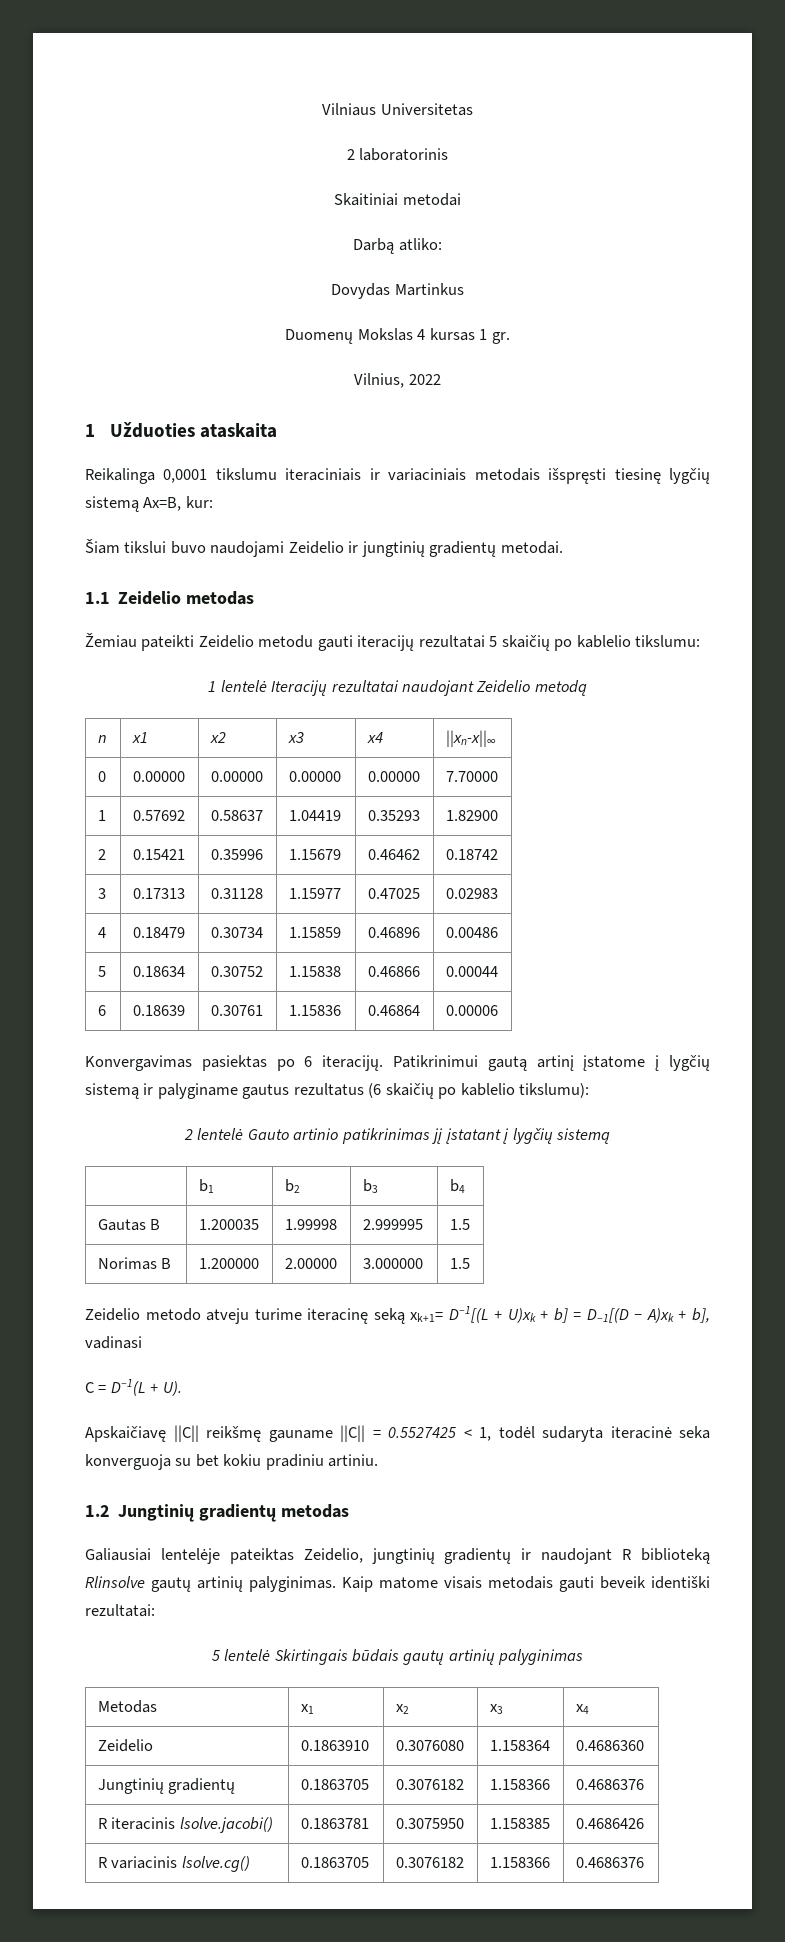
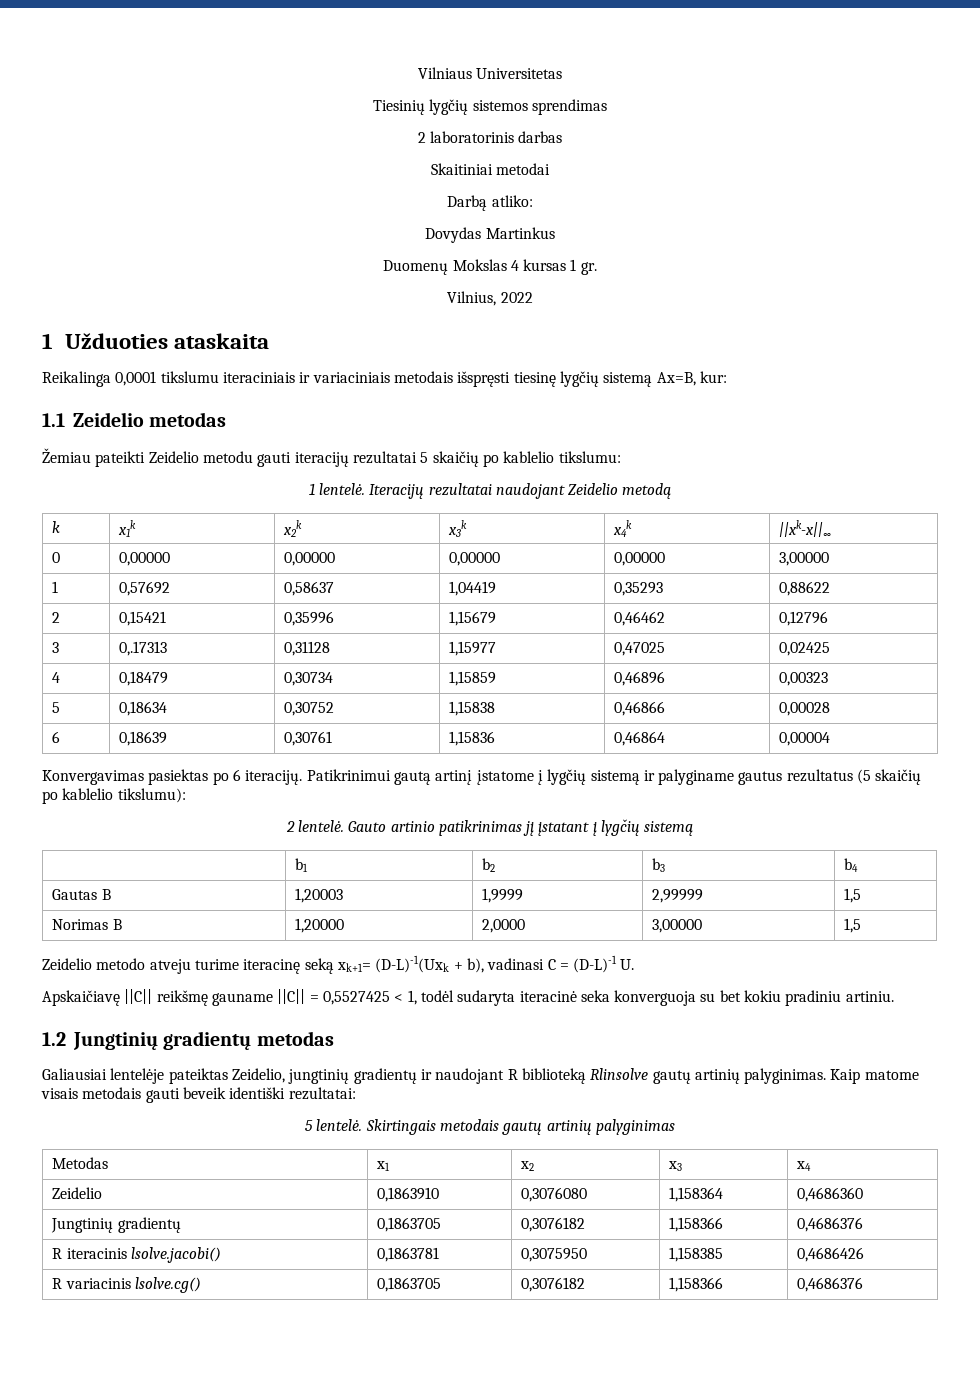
(473, 109) none -> [373,99,607,115] // Tiesinių lygčių sistemos sprendimas
(449, 154) none -> [518,131,563,143] darbas
[85,539,563,557] // Šiam tikslui buvo naudojami Zeidelio ir jungtinių gradientų metodai. -> (727, 377) none
[220,680,267,692] lentelė -> [318,483,365,495] lentelė.
[97,735,107,743] [131,732,148,743] [209,732,226,743] [287,732,304,743] [366,732,383,743] [445,730,496,747] [97,771,106,782] [132,771,185,782] [210,771,263,782] [288,771,341,782] [367,771,420,782] [445,771,498,782] [97,810,106,821] [132,810,185,821] [210,810,263,821] [288,810,341,821] [367,810,420,821] [445,810,498,821] [97,849,106,860] [132,849,185,860] [210,849,263,860] [288,849,341,860] [367,849,420,860] [445,849,498,860] [97,888,106,899] [132,888,185,899] [210,888,263,899] [288,888,341,899] [367,888,420,899] [445,888,498,899] [97,927,106,938] [132,927,185,938] [210,927,263,938] [288,927,341,938] [367,927,420,938] [445,927,498,938] [97,966,106,977] [132,966,185,977] [210,966,263,977] [288,966,341,977] [367,966,420,977] [445,966,498,977] [97,1005,106,1016] [132,1005,185,1016] [210,1005,263,1016] [288,1005,341,1016] [367,1005,420,1016] [445,1005,498,1016] n | x1 | x2 | x3 | x4 | ||xn-x||∞ // 0 | 0.00000 | 0.00000 | 0.00000 | 0.00000 | 7.70000 // 1 | 0.57692 | 0.58637 | 1.04419 | 0.35293 | 1.82900 // 2 | 0.15421 | 0.35996 | 1.15679 | 0.46462 | 0.18742 // 3 | 0.17313 | 0.31128 | 1.15977 | 0.47025 | 0.02983 // 4 | 0.18479 | 0.30734 | 1.15859 | 0.46896 | 0.00486 // 5 | 0.18634 | 0.30752 | 1.15838 | 0.46866 | 0.00044 // 6 | 0.18639 | 0.30761 | 1.15836 | 0.46864 | 0.00006 -> [52,521,61,533] [118,520,137,537] [283,520,303,537] [448,520,468,537] [613,520,633,537] [779,520,832,537] [52,552,61,563] [119,552,171,566] [284,552,336,566] [449,552,501,566] [614,552,666,566] [779,552,830,566] [52,581,59,593] [119,581,171,596] [284,581,335,596] [449,581,497,596] [614,582,664,596] [779,581,831,596] [52,612,61,623] [119,611,167,626] [284,611,335,626] [449,611,497,626] [614,611,666,626] [779,611,829,626] [52,642,60,653] [119,641,168,656] [284,641,331,656] [449,641,497,656] [614,642,666,656] [779,642,831,656] [52,672,61,683] [119,671,169,686] [284,672,334,686] [449,671,497,686] [614,671,666,686] [779,672,829,686] [52,702,61,713] [119,701,168,716] [284,702,335,716] [449,701,496,716] [614,701,666,716] [779,702,831,716] [52,731,61,743] [119,731,168,746] [284,731,333,746] [449,731,496,746] [614,731,666,746] [779,732,831,746] k | x1k | x2k | x3k | x4k | ||xk-x||∞ // 0 | 0,00000 | 0,00000 | 0,00000 | 0,00000 | 3,00000 // 1 | 0,57692 | 0,58637 | 1,04419 | 0,35293 | 0,88622 // 2 | 0,15421 | 0,35996 | 1,15679 | 0,46462 | 0,12796 // 3 | 0,.17313 | 0,31128 | 1,15977 | 0,47025 | 0,02425 // 4 | 0,18479 | 0,30734 | 1,15859 | 0,46896 | 0,00323 // 5 | 0,18634 | 0,30752 | 1,15838 | 0,46866 | 0,00028 // 6 | 0,18639 | 0,30761 | 1,15836 | 0,46864 | 0,00004
[368,1083,382,1098] (6 -> [857,769,872,784] (5
[197,1128,244,1140] lentelė -> [297,820,344,832] lentelė.
[198,1219,259,1230] [284,1219,337,1230] [362,1219,423,1230] [449,1219,470,1230] [97,1257,172,1270] [198,1258,259,1269] [284,1258,337,1269] [362,1258,423,1269] [449,1258,470,1269] 1.200035 | 1.99998 | 2.999995 | 1.5 // Norimas B | 1.200000 | 2.00000 | 3.000000 | 1.5 -> [295,888,344,903] [482,888,524,903] [652,889,704,903] [844,888,862,903] [52,919,122,930] [295,918,345,933] [482,919,526,933] [652,919,703,933] [844,918,862,933] 1,20003 | 1,9999 | 2,99999 | 1,5 // Norimas B | 1,20000 | 2,0000 | 3,00000 | 1,5
[448,1306,710,1323] D−1[(L + U)xk + b] = D−1[(D − A)xk + b], -> [375,955,484,973] (D-L)-1(Uxk + b),
(142, 1342) // -> (545, 964) none
[110,1379,182,1396] D−1(L + U). -> [573,955,635,973] (D-L)-1 U.
[388,1427,456,1438] 0.5527425 -> [322,991,390,1005] 0,5527425
[224,1649,399,1665] lentelė Skirtingais būdais -> [316,1119,499,1135] lentelė. Skirtingais metodais
[300,1740,369,1751] [395,1740,464,1751] [489,1740,550,1751] [575,1740,644,1751] [97,1778,236,1794] [300,1779,369,1790] [395,1779,464,1790] [489,1779,550,1790] [575,1779,644,1790] 0.1863910 | 0.3076080 | 1.158364 | 0.4686360 // Jungtinių gradientų | 0.1863705 | 0.3076182 | 1.158366 | 0.4686376 -> [377,1187,440,1202] [521,1187,588,1202] [669,1187,724,1202] [797,1187,864,1202] [51,1217,181,1233] [377,1217,442,1232] [521,1217,586,1232] [669,1217,724,1232] [797,1217,864,1232] 0,1863910 | 0,3076080 | 1,158364 | 0,4686360 // Jungtinių gradientų | 0,1863705 | 0,3076182 | 1,158366 | 0,4686376
[300,1818,369,1829] [395,1818,464,1829] [489,1818,550,1829] [575,1818,644,1829] 0.1863781 | 0.3075950 | 1.158385 | 0.4686426 -> [377,1247,440,1262] [521,1248,588,1262] [669,1247,724,1262] [797,1247,865,1262] 0,1863781 | 0,3075950 | 1,158385 | 0,4686426
[300,1857,369,1868] [395,1857,464,1868] [489,1857,550,1868] [575,1857,644,1868] 0.1863705 | 0.3076182 | 1.158366 | 0.4686376 -> [377,1277,442,1292] [521,1277,586,1292] [669,1277,724,1292] [797,1277,864,1292] 0,1863705 | 0,3076182 | 1,158366 | 0,4686376

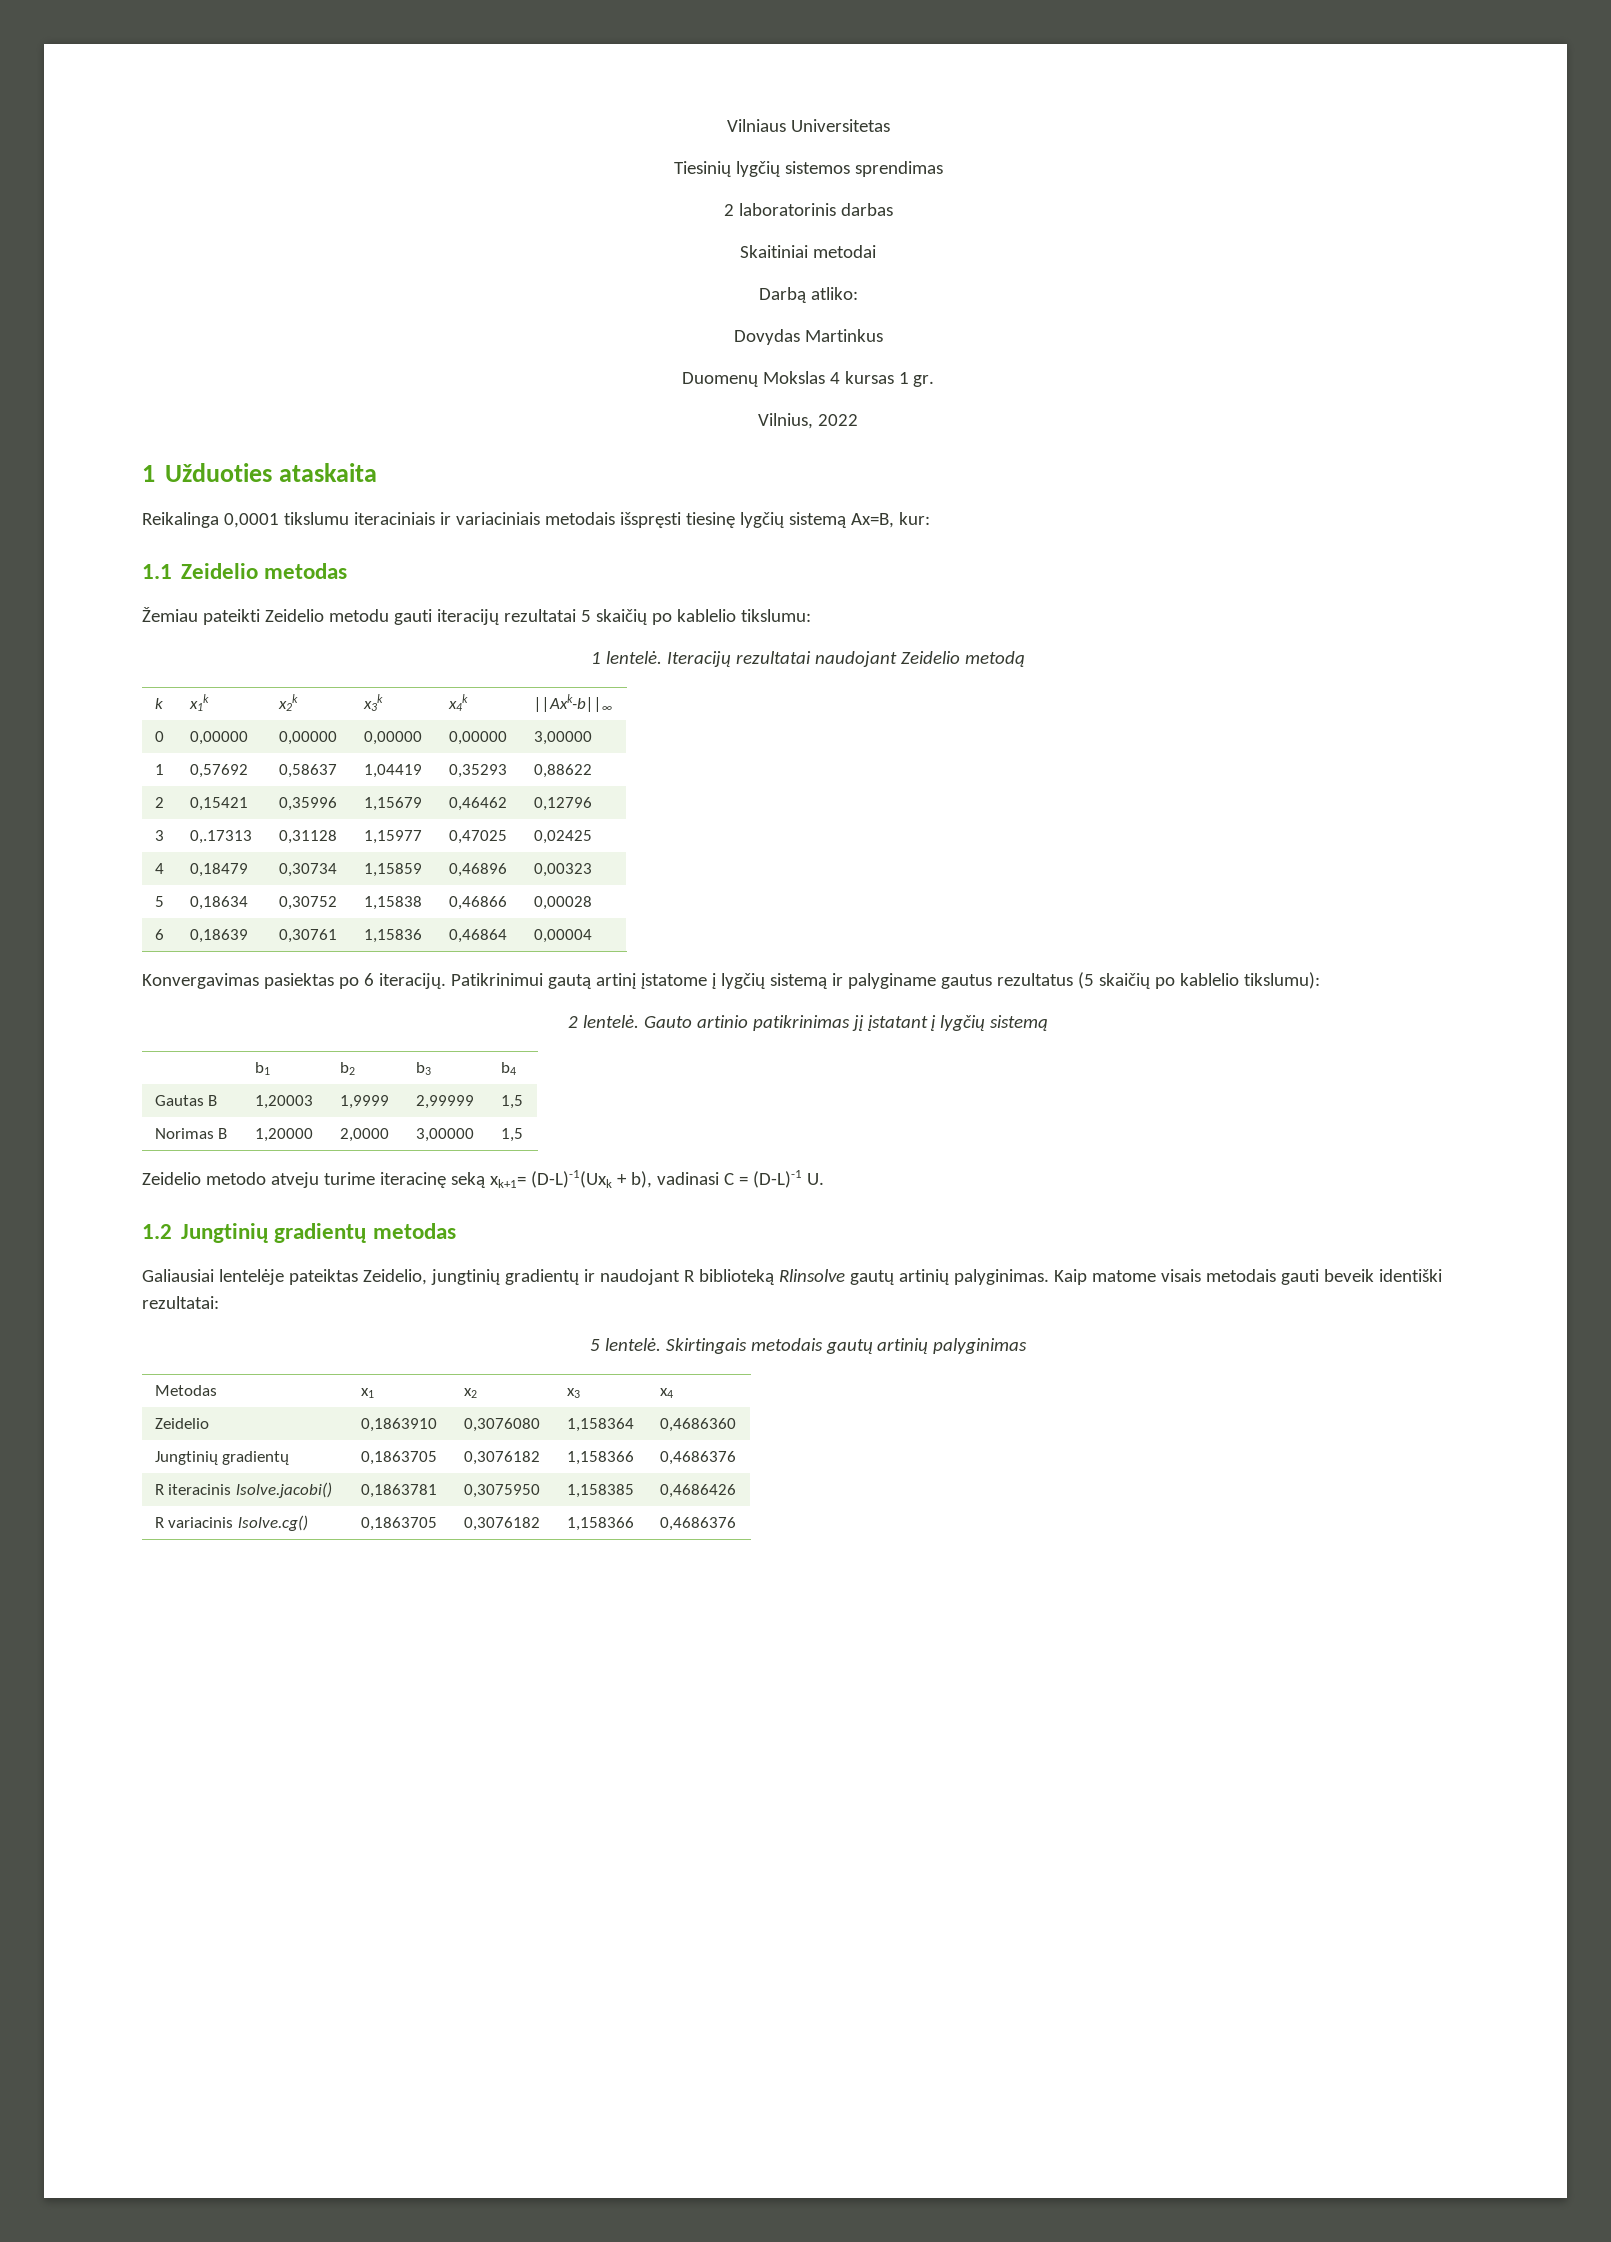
[779,520,832,537] ||xk-x||∞ -> [533,694,612,712] ||Axk-b||∞
[42,989,894,1006] // Apskaičiavę ||C|| reikšmę gauname ||C|| = 0,5527425 < 1, todėl sudaryta iteracinė seka konverguoja su bet kokiu pradiniu artiniu. -> (824, 1179) none

